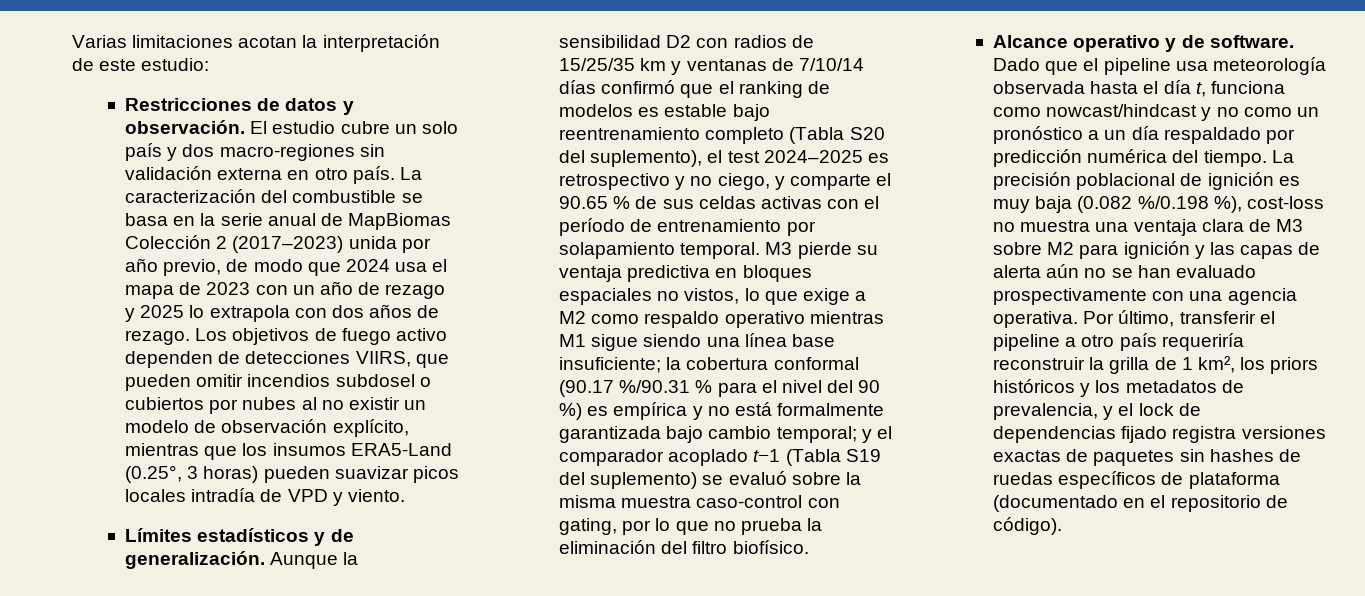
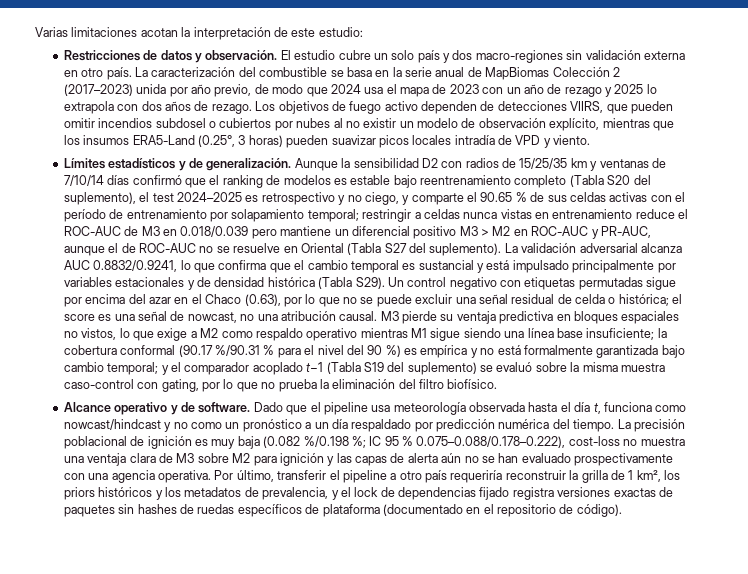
[680,242,761,259] temporal. -> [307,209,689,222] [63,226,651,239] [63,243,682,256] [63,260,676,273] [63,277,677,290] [63,294,683,307] [63,311,378,323] temporal; restringir a celdas nunca vistas en entrenamiento reduce el ROC-AUC de M3 en 0.018/0.039 pero mantiene un diferencial positivo M3 > M2 en ROC-AUC y PR-AUC, aunque el de ROC-AUC no se resuelve en Oriental (Tabla S27 del suplemento). La validación adversarial alcanza AUC 0.8832/0.9241, lo que confirma que el cambio temporal es sustancial y está impulsado principalmente por variables estacionales y de densidad histórica (Tabla S29). Un control negativo con etiquetas permutadas sigue por encima del azar en el Chaco (0.63), por lo que no se puede excluir una señal residual de celda o histórica; el score es una señal de nowcast, no una atribución causal.
[1213,196,1242,213] %), -> [351,436,566,448] %; IC 95 % 0.075–0.088/0.178–0.222),

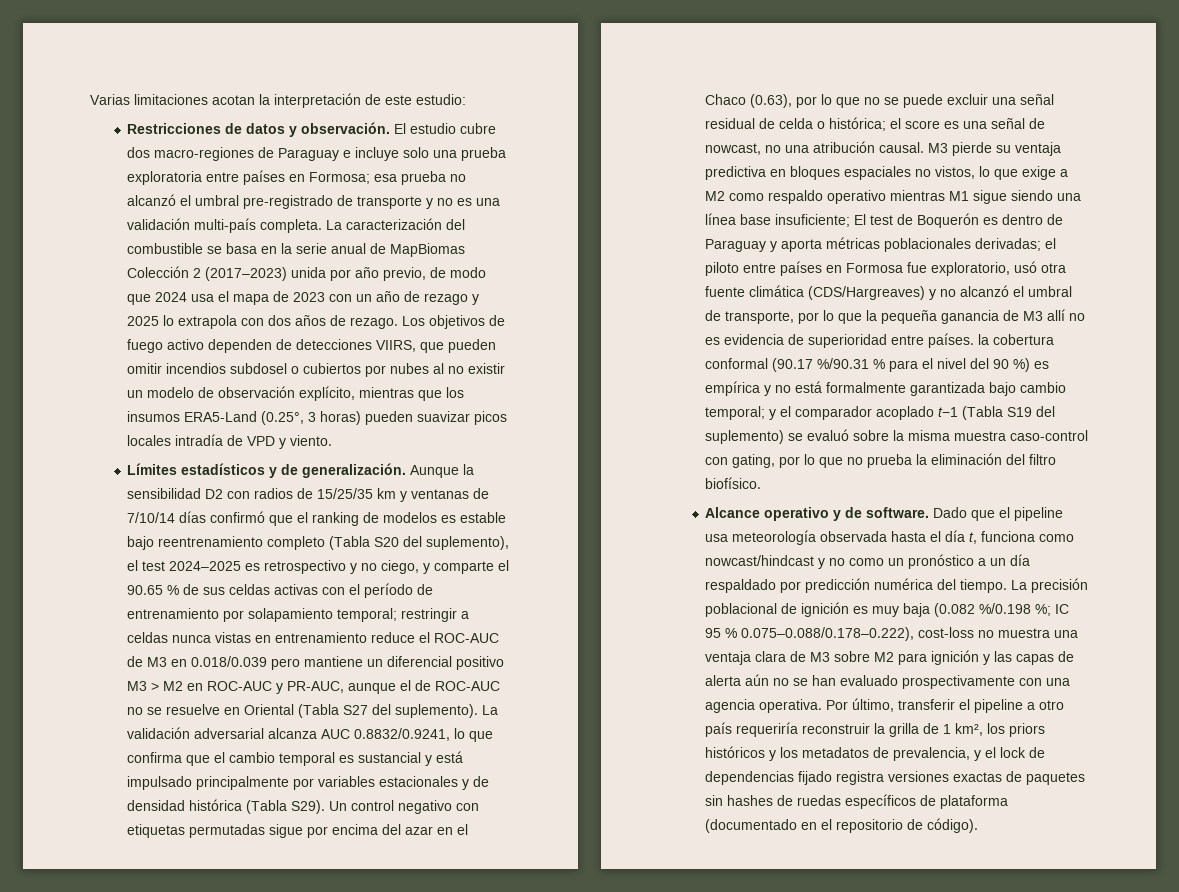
[373,50,685,63] [63,67,132,80] un solo país y dos macro-regiones sin validación externa en otro país. -> [127,147,507,161] [127,170,467,185] [127,194,501,209] [127,218,323,233] dos macro-regiones de Paraguay e incluye solo una prueba exploratoria entre países en Formosa; esa prueba no alcanzó el umbral pre-registrado de transporte y no es una validación multi-país completa.
(655, 334) none -> [854,213,1064,228] [705,237,1057,252] [705,261,1067,276] [705,285,1073,300] [705,309,1086,324] [705,333,975,348] El test de Boquerón es dentro de Paraguay y aporta métricas poblacionales derivadas; el piloto entre países en Formosa fue exploratorio, usó otra fuente climática (CDS/Hargreaves) y no alcanzó el umbral de transporte, por lo que la pequeña ganancia de M3 allí no es evidencia de superioridad entre países.

